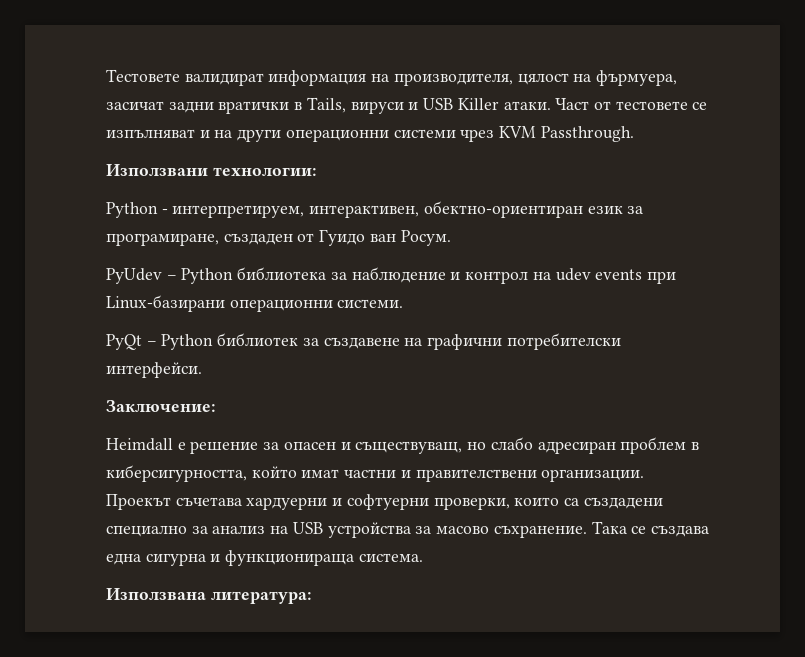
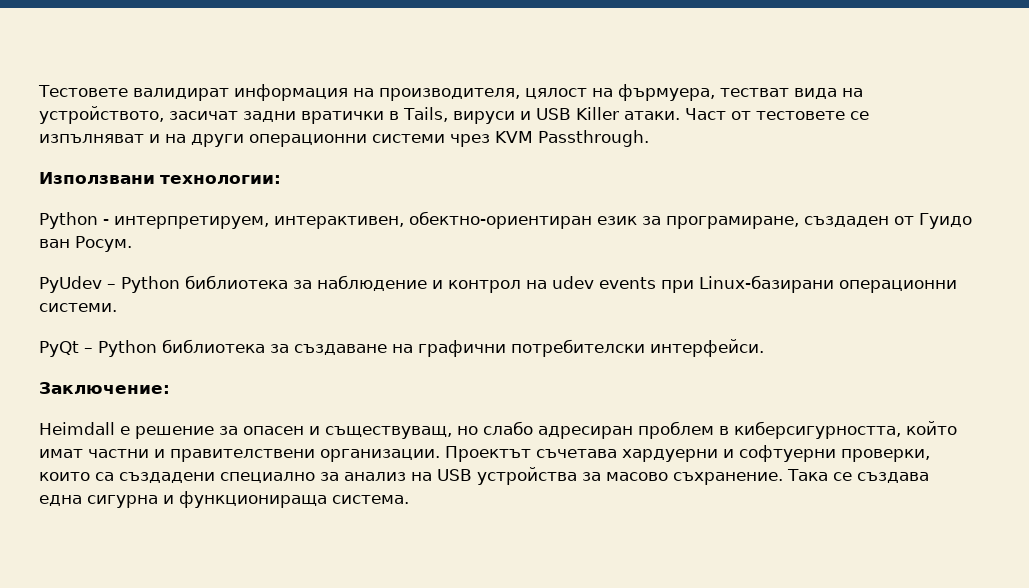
(678, 78) none -> [720,88,863,99] [39,106,164,124] тестват вида на устройството,
[217,333,400,349] библиотек за създавене -> [162,339,387,355] библиотека за създаване
[106,494,171,510] Проекът -> [445,446,531,462] Проектът
[106,588,311,604] // Използвана литература: -> (409, 499) none

